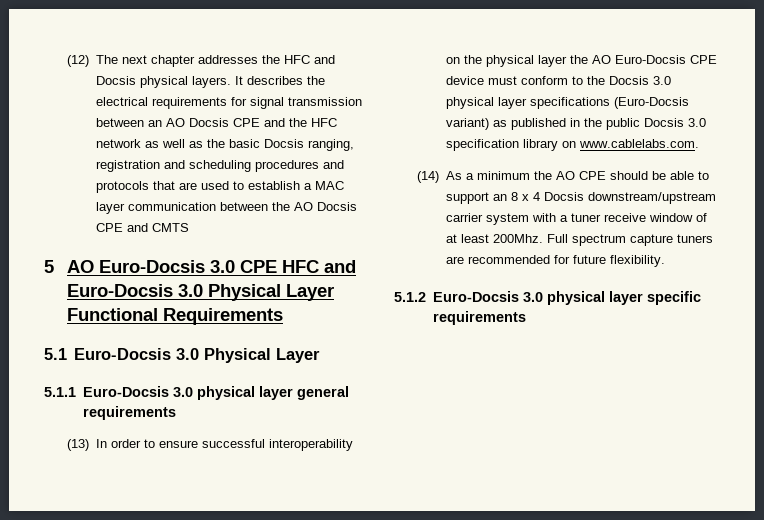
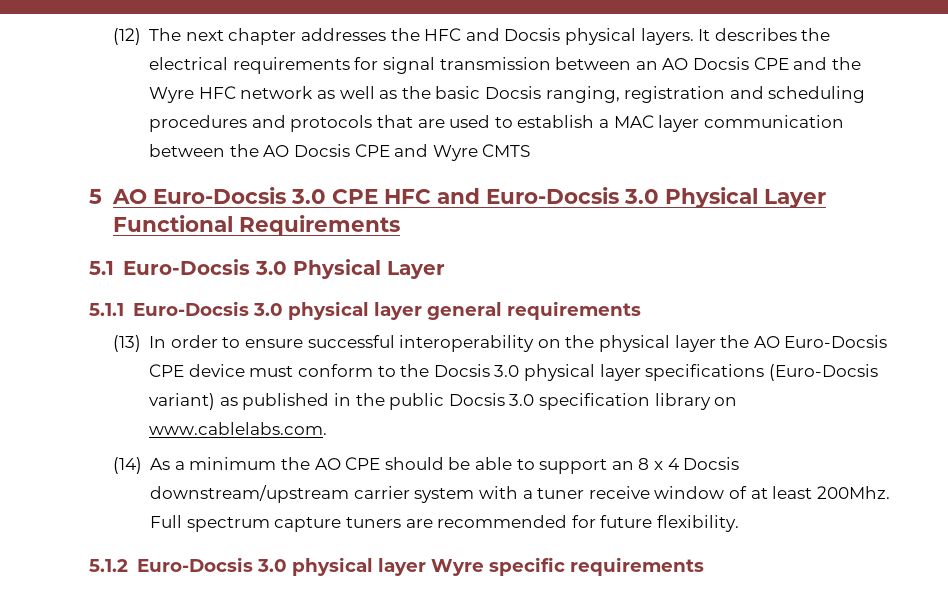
(307, 122) none -> [149,87,195,103] Wyre
(148, 227) none -> [432,145,478,161] Wyre
(643, 298) none -> [430,559,484,576] Wyre

